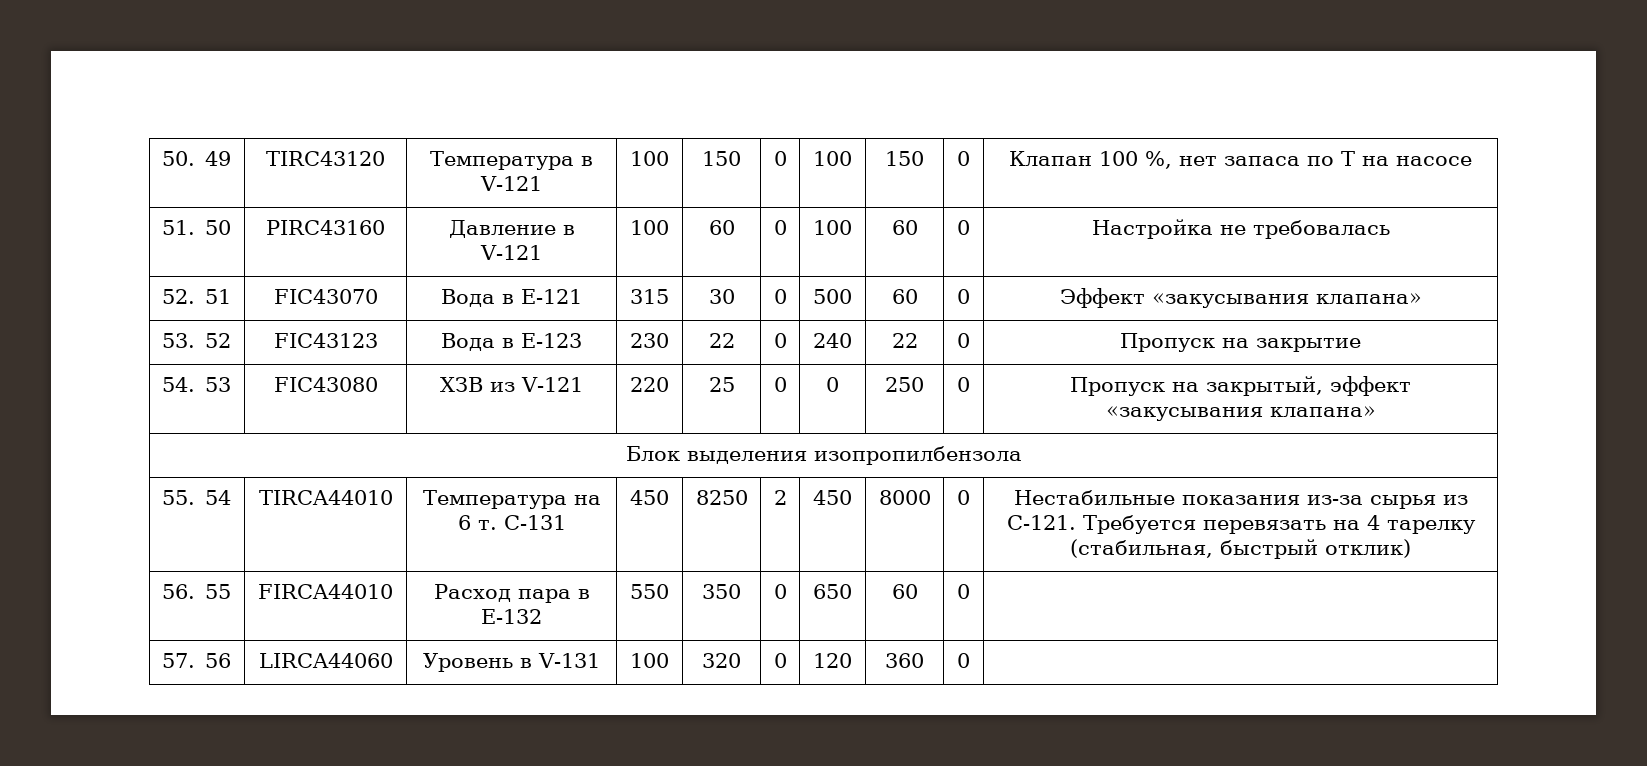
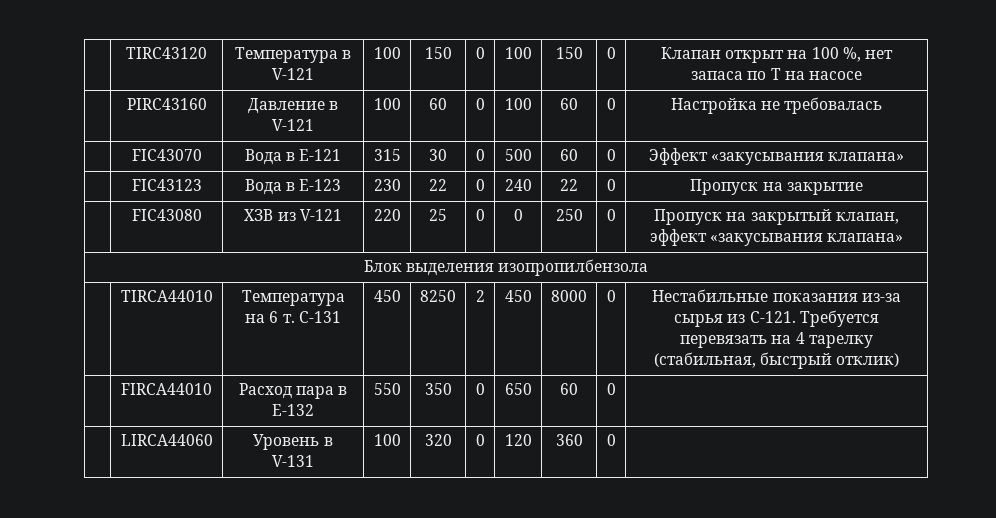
[161,151,231,166] 50. 49 -> (126, 53) none
(1092, 158) none -> [725,50,808,63] открыт на
[161,220,231,235] 51. 50 -> (862, 75) none
[161,289,231,304] 52. 51 -> (883, 105) none
[161,333,231,348] 53. 52 -> (905, 156) none
[161,377,231,392] 54. 53 -> (863, 188) none
[1206,376,1323,396] закрытый, -> [750,209,899,225] закрытый клапан,
[161,490,231,505] 55. 54 -> (649, 267) none
[161,584,231,599] 56. 55 -> (900, 360) none
[161,653,231,668] 57. 56 -> (616, 389) none

